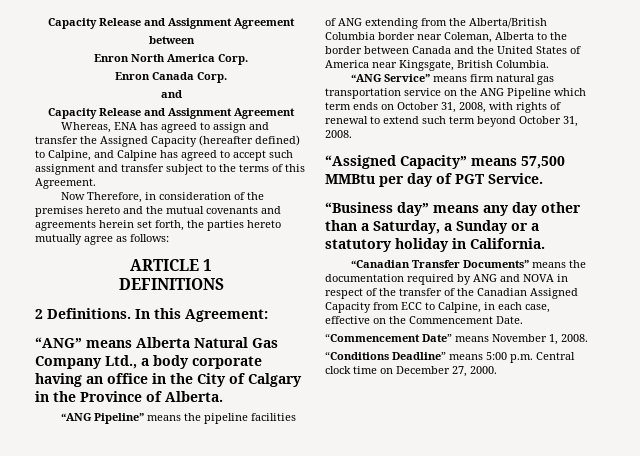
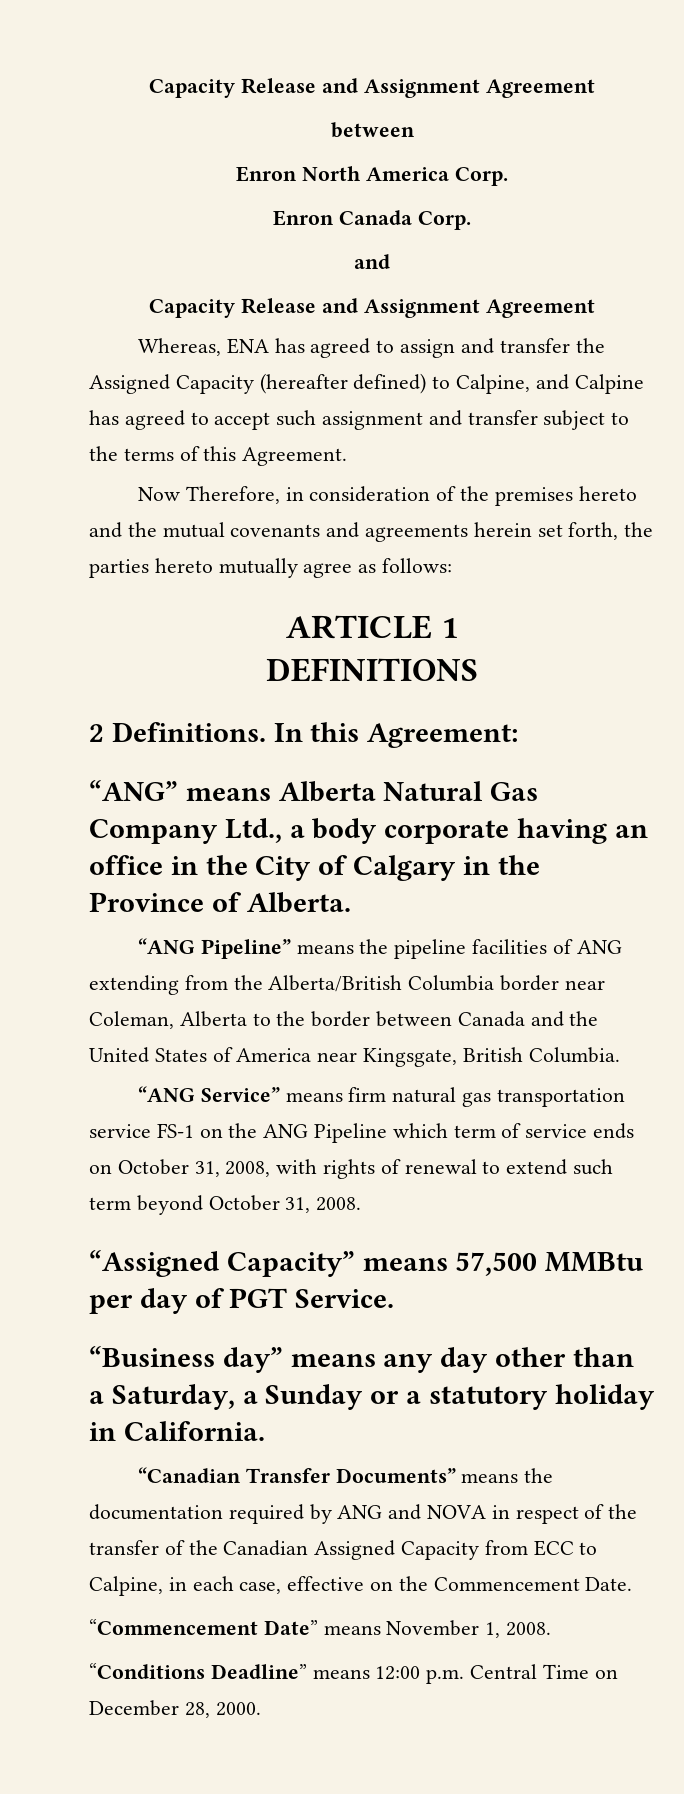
(441, 92) none -> [156,1123,194,1138] FS-1
(351, 106) none -> [501,1123,588,1138] of service
[486,352,507,360] 5:00 -> [375,1666,421,1680] 12:00
[325,366,377,374] clock time -> [542,1664,589,1679] Time
[452,366,467,377] 27, -> [184,1702,210,1718] 28,

